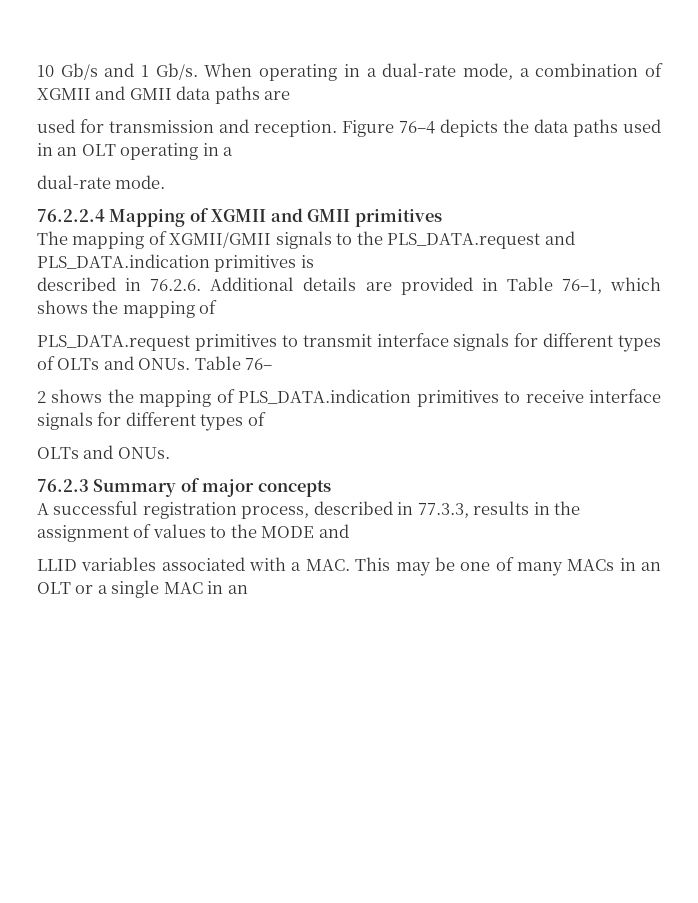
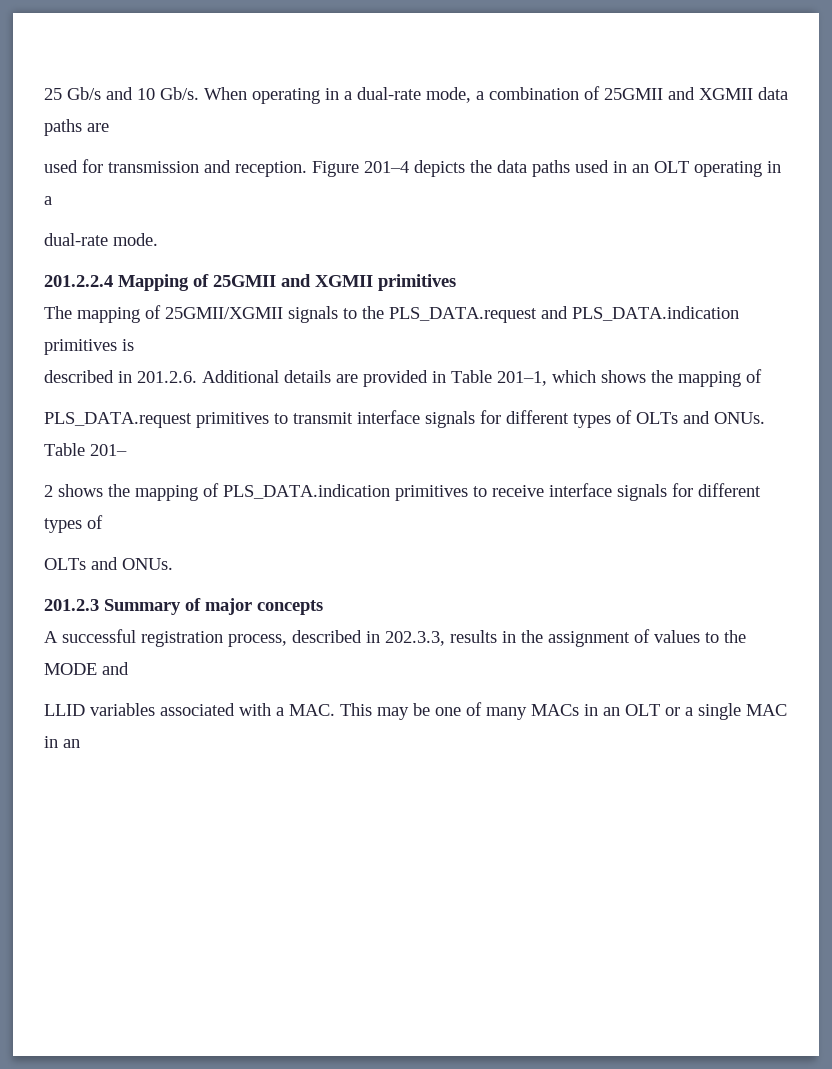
[37,65,54,77] 10 -> [44,88,62,100] 25
[141,65,150,77] 1 -> [137,88,155,100] 10
[37,86,172,100] XGMII and GMII -> [604,87,753,100] 25GMII and XGMII
[399,121,435,134] 76–4 -> [364,161,409,173] 201–4
[37,209,105,222] 76.2.2.4 -> [44,275,113,287] 201.2.2.4
[211,208,351,222] XGMII and GMII -> [213,274,373,287] 25GMII and XGMII
[169,232,272,248] XGMII/GMII -> [165,307,283,319] 25GMII/XGMII
[150,279,202,291] 76.2.6. -> [137,371,197,383] 201.2.6.
[561,279,602,294] 76–1, -> [497,371,547,386] 201–1,
[245,358,273,370] 76– -> [90,444,127,456] 201–
[37,479,89,492] 76.2.3 -> [44,599,99,611] 201.2.3
[417,503,469,518] 77.3.3, -> [385,631,445,646] 202.3.3,

